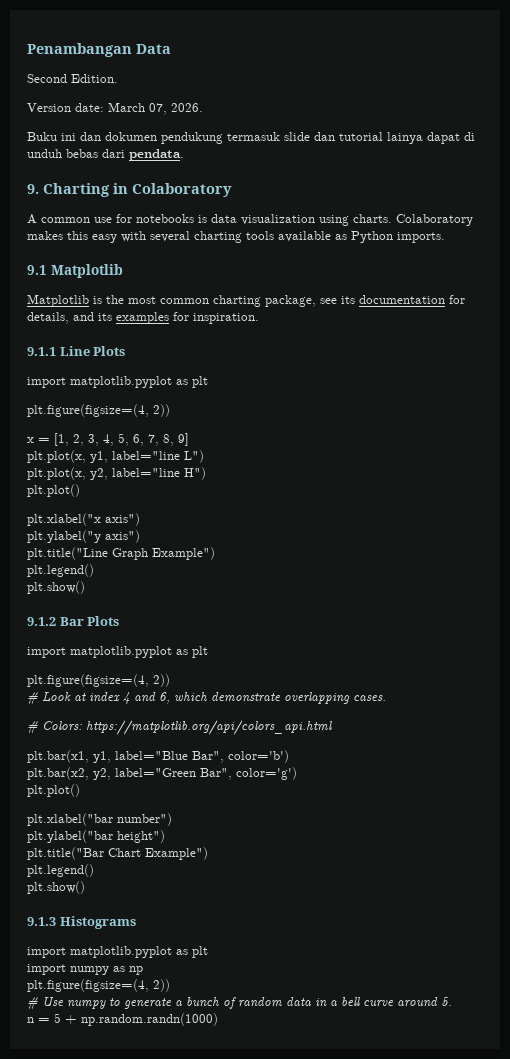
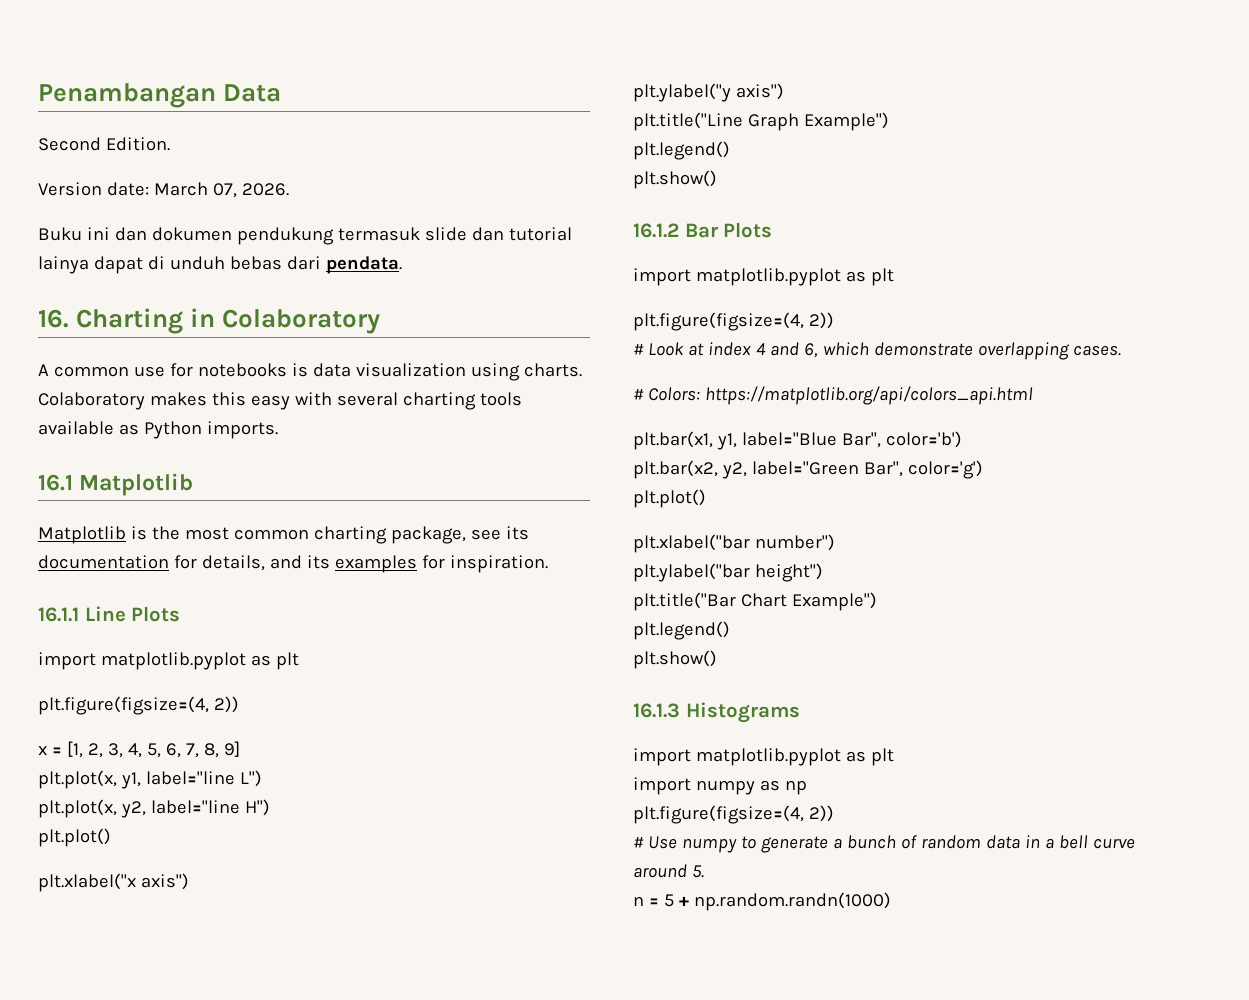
[27,184,39,194] 9. -> [38,309,69,328] 16.
[27,265,47,275] 9.1 -> [38,474,73,491] 16.1
[27,347,56,356] 9.1.1 -> [38,607,79,622] 16.1.1
[27,617,56,626] 9.1.2 -> [633,223,679,238] 16.1.2
[27,917,56,926] 9.1.3 -> [633,703,680,718] 16.1.3

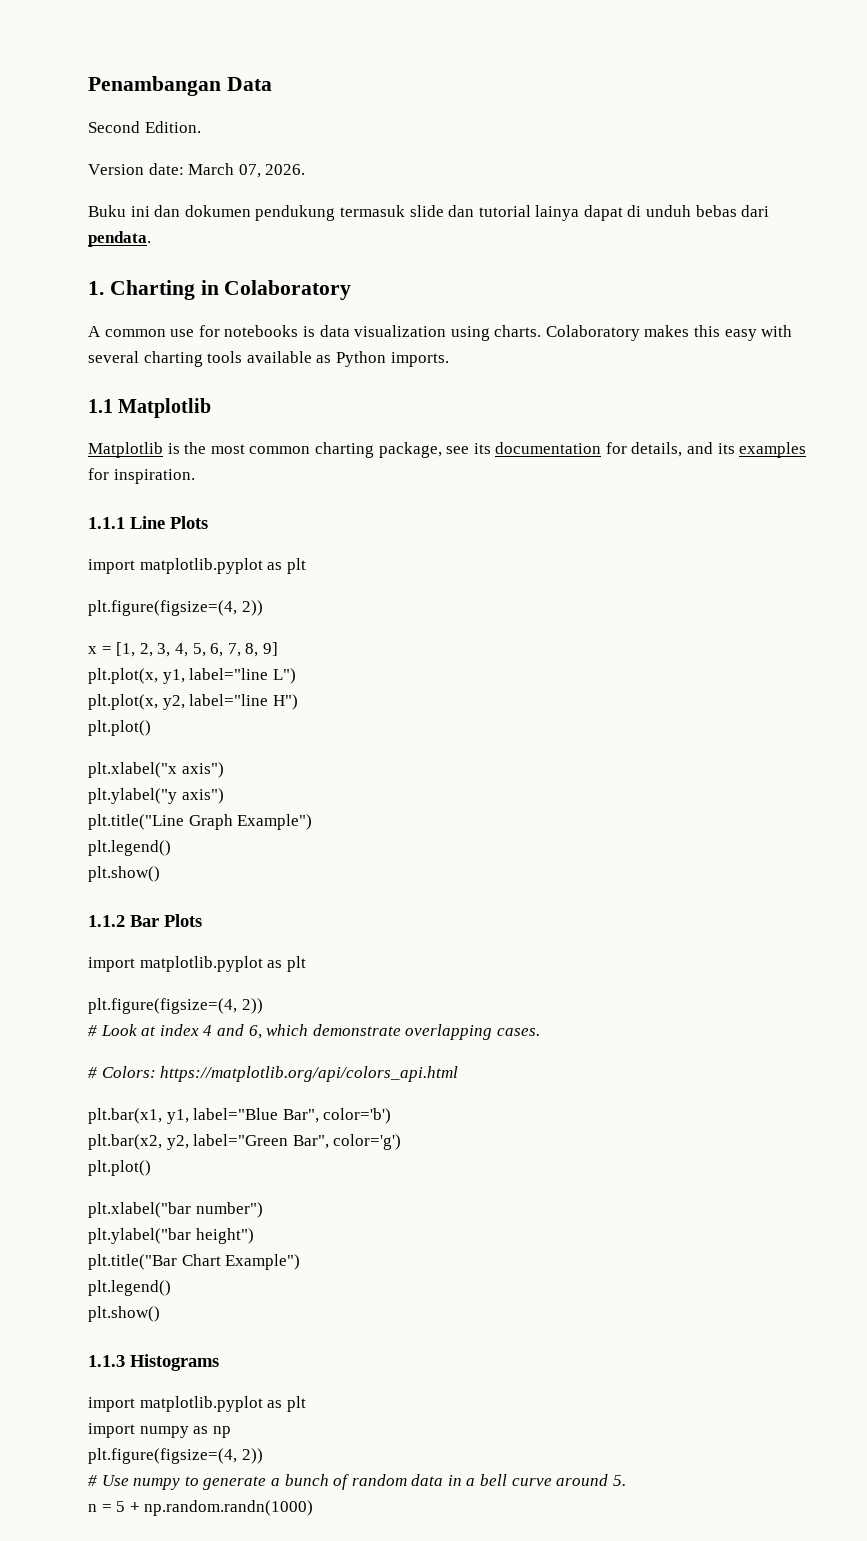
[38,309,69,328] 16. -> [88,281,104,295] 1.
[38,474,73,491] 16.1 -> [88,399,113,413] 1.1
[38,607,79,622] 16.1.1 -> [88,517,125,529] 1.1.1
[633,223,679,238] 16.1.2 -> [88,915,125,927] 1.1.2
[633,703,680,718] 16.1.3 -> [88,1355,125,1367] 1.1.3

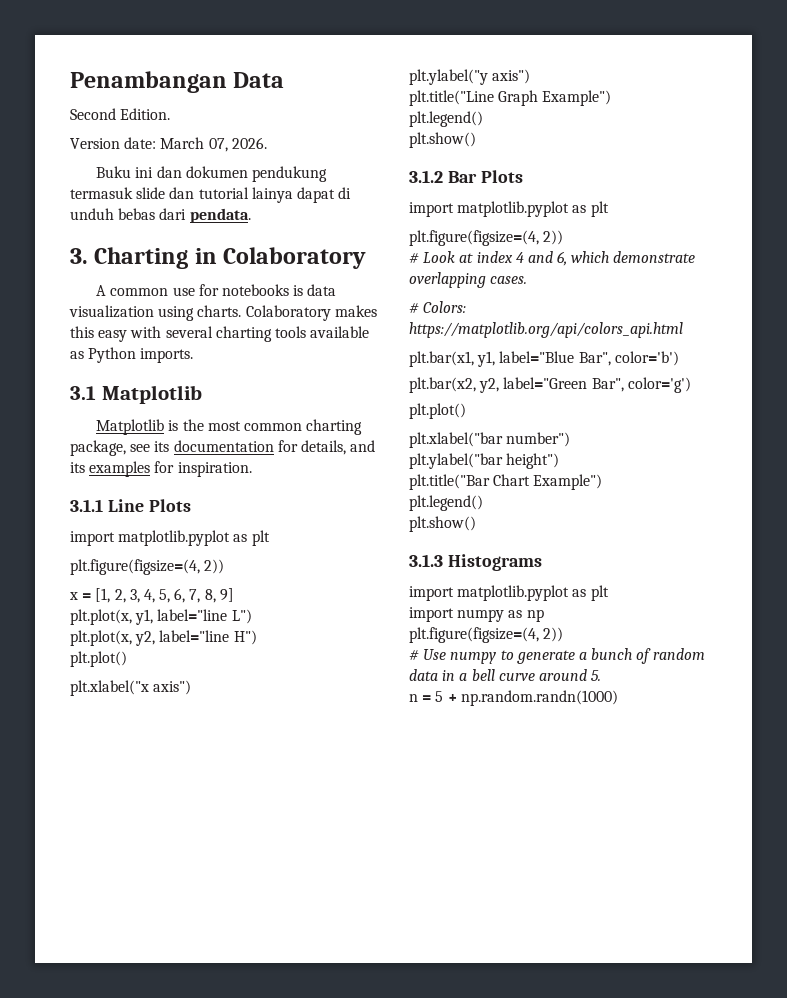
[88,281,104,295] 1. -> [70,248,88,264] 3.
[88,399,113,413] 1.1 -> [70,386,96,400] 3.1
[88,517,125,529] 1.1.1 -> [70,499,103,512] 3.1.1
[88,915,125,927] 1.1.2 -> [409,170,443,183] 3.1.2
[88,1355,125,1367] 1.1.3 -> [409,554,443,567] 3.1.3

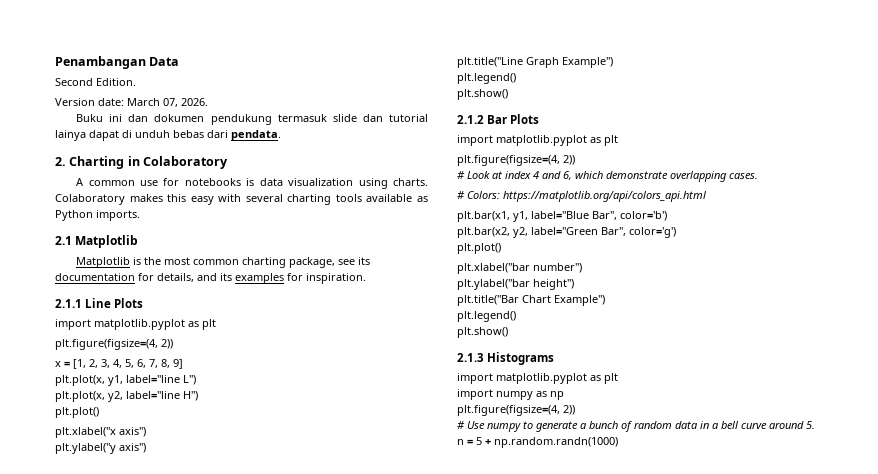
[70,248,88,264] 3. -> [55,157,66,166] 2.
[70,386,96,400] 3.1 -> [55,236,72,245] 2.1
[70,499,103,512] 3.1.1 -> [55,299,82,308] 2.1.1
[409,170,443,183] 3.1.2 -> [457,115,484,124] 2.1.2
[409,554,443,567] 3.1.3 -> [457,353,484,362] 2.1.3

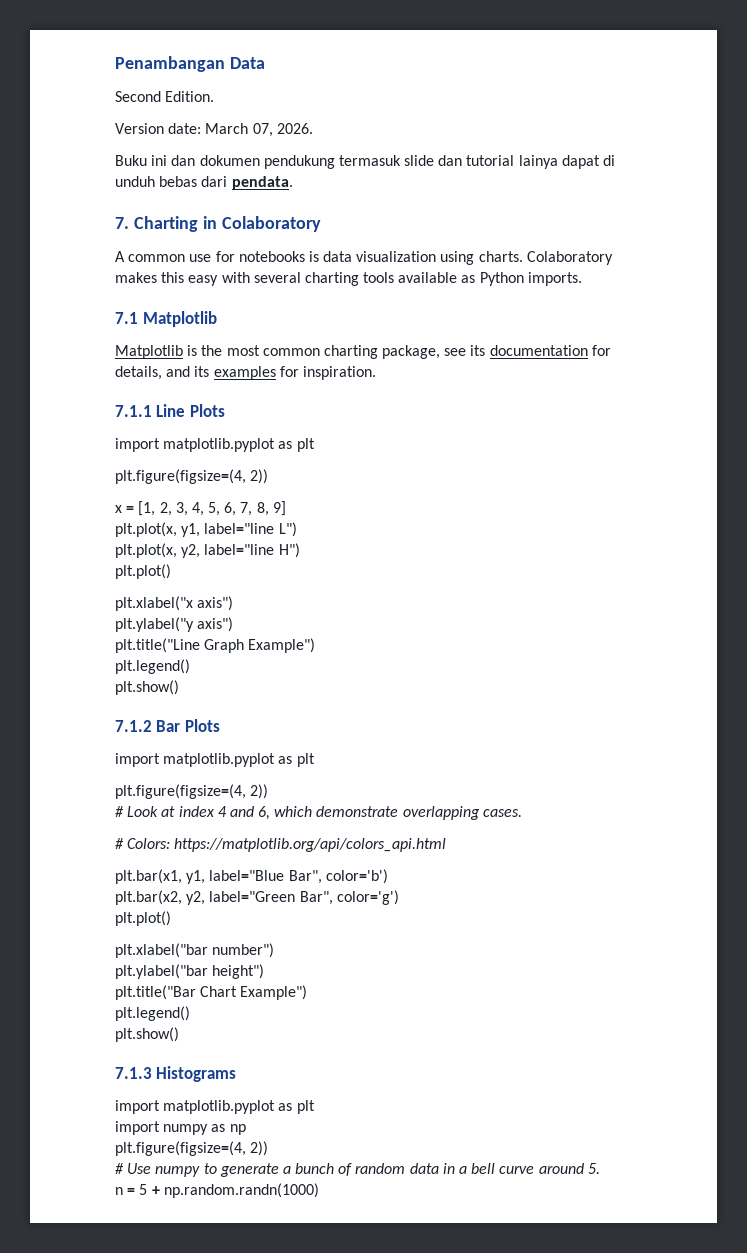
[55,157,66,166] 2. -> [115,217,129,229] 7.
[55,236,72,245] 2.1 -> [115,312,138,324] 7.1
[55,299,82,308] 2.1.1 -> [115,405,152,417] 7.1.1
[457,115,484,124] 2.1.2 -> [115,720,152,732] 7.1.2
[457,353,484,362] 2.1.3 -> [115,1067,152,1079] 7.1.3

